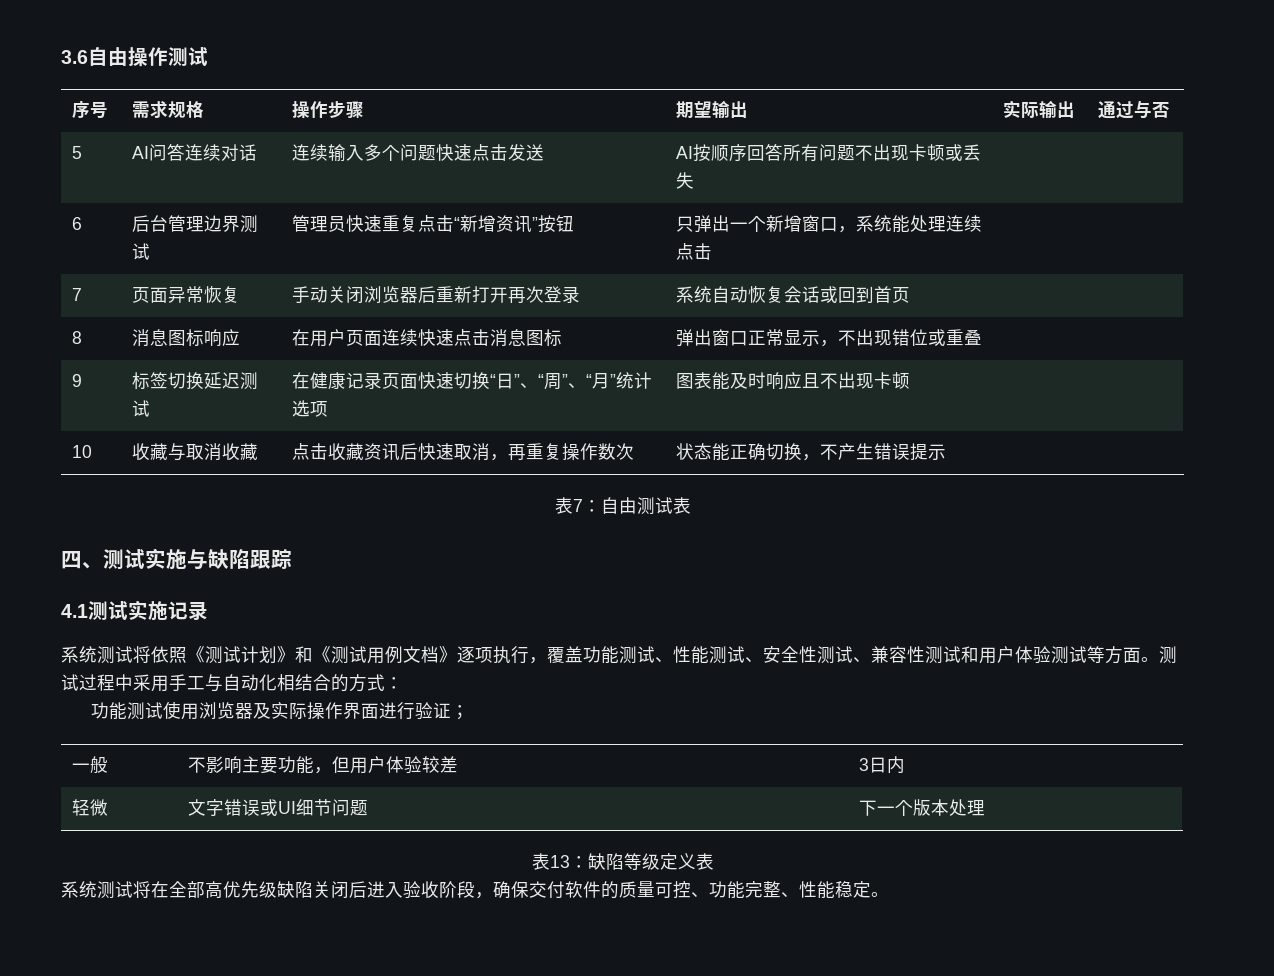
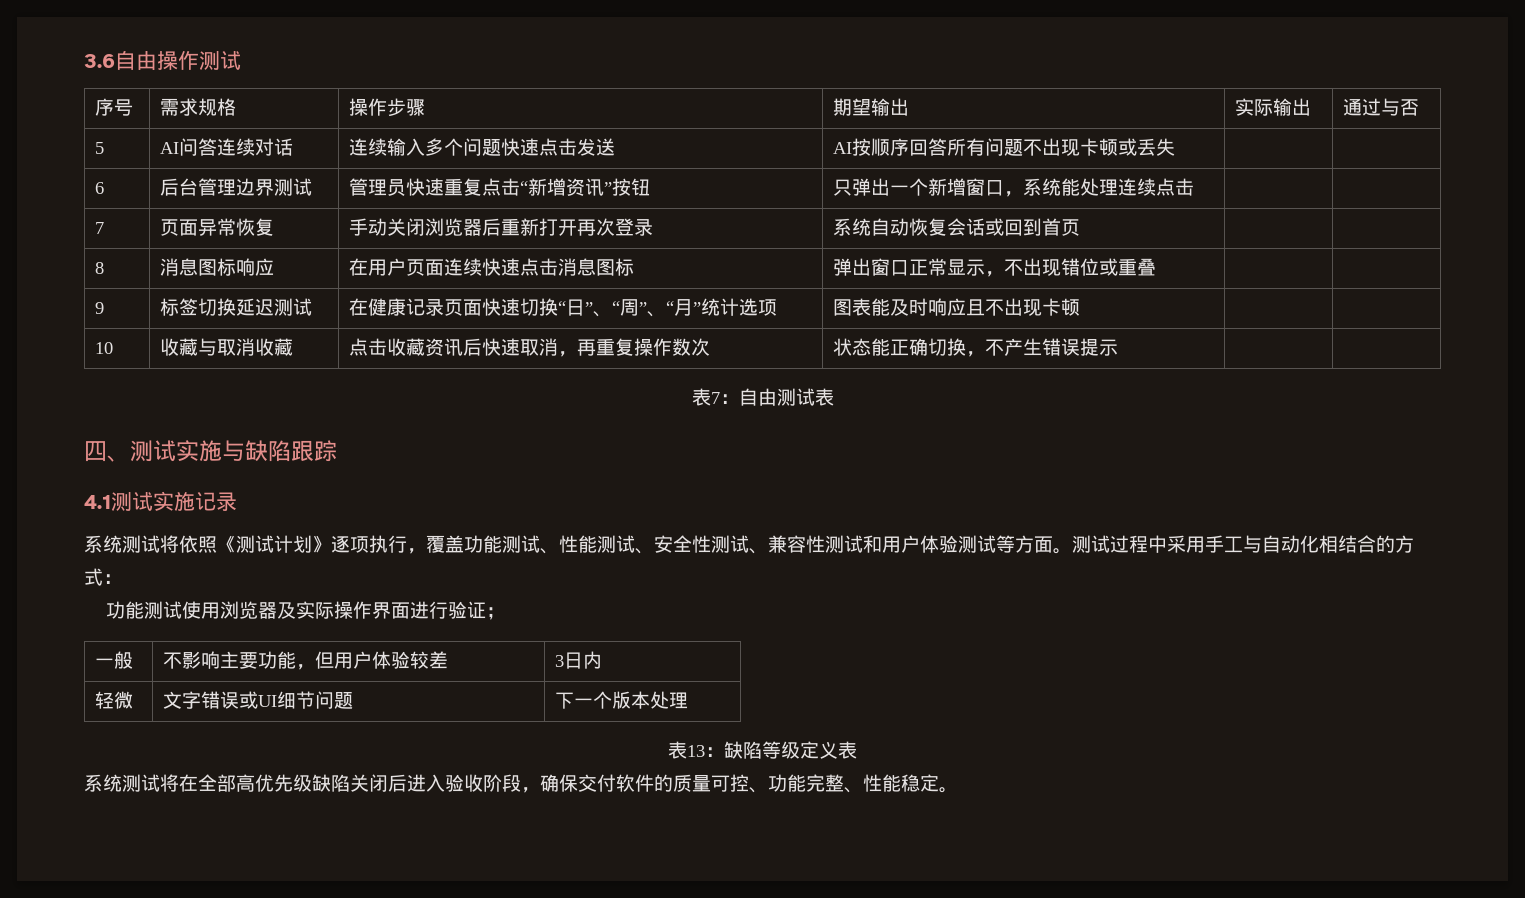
[295,646,457,664] 和《测试用例文档》 -> (331, 544) none

